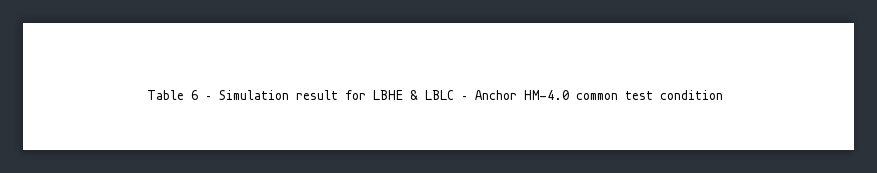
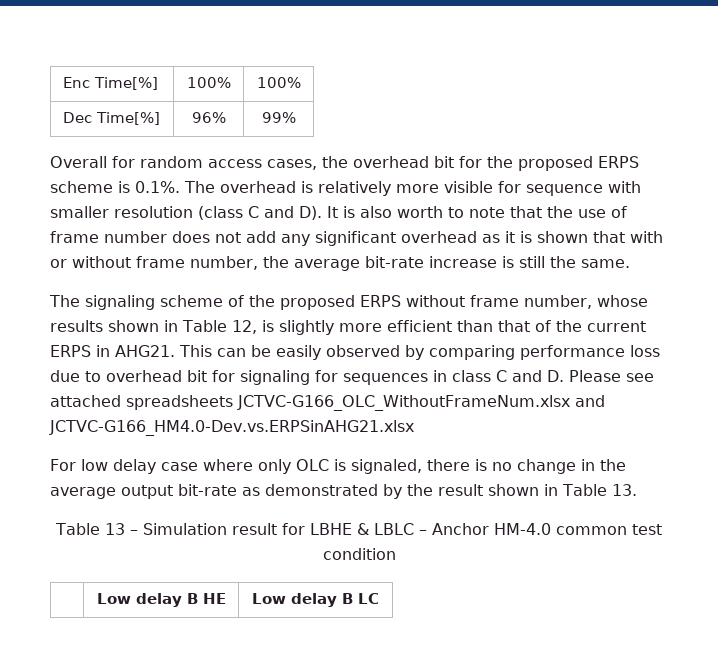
[147,90,198,100] Table 6 -> [62,77,158,90] [186,77,231,88] [256,77,301,88] [62,112,160,125] [191,112,226,123] [261,112,296,123] [50,156,639,171] [50,181,641,196] [50,206,627,220] [50,231,663,246] [50,256,630,271] [49,295,648,310] [50,320,646,335] [50,345,660,360] [50,370,654,385] [50,395,605,411] [49,420,414,436] [50,459,626,474] [50,484,637,499] [55,523,125,535] Enc Time[%] | 100% | 100% // Dec Time[%] | 96% | 99% // Overall for random access cases, the overhead bit for the proposed ERPS scheme is 0.1%. The overhead is relatively more visible for sequence with smaller resolution (class C and D). It is also worth to note that the use of frame number does not add any significant overhead as it is shown that with or without frame number, the average bit-rate increase is still the same. // The signaling scheme of the proposed ERPS without frame number, whose results shown in Table 12, is slightly more efficient than that of the current ERPS in AHG21. This can be easily observed by comparing performance loss due to overhead bit for signaling for sequences in class C and D. Please see attached spreadsheets JCTVC-G166_OLC_WithoutFrameNum.xlsx and JCTVC-G166_HM4.0-Dev.vs.ERPSinAHG21.xlsx // For low delay case where only OLC is signaled, there is no change in the average output bit-rate as demonstrated by the result shown in Table 13. // Table 13
(723, 95) none -> [96,593,226,607] [251,593,379,607] // | Low delay B HE | Low delay B LC

